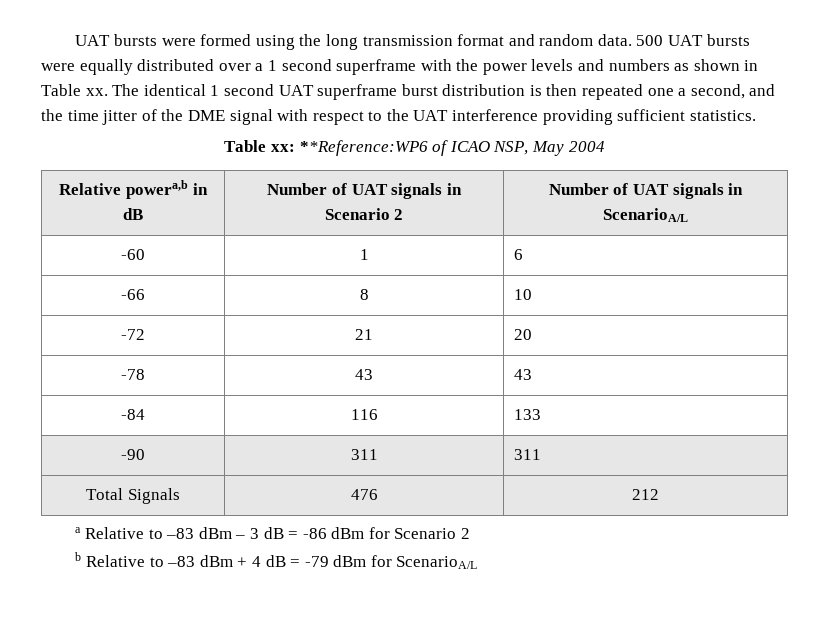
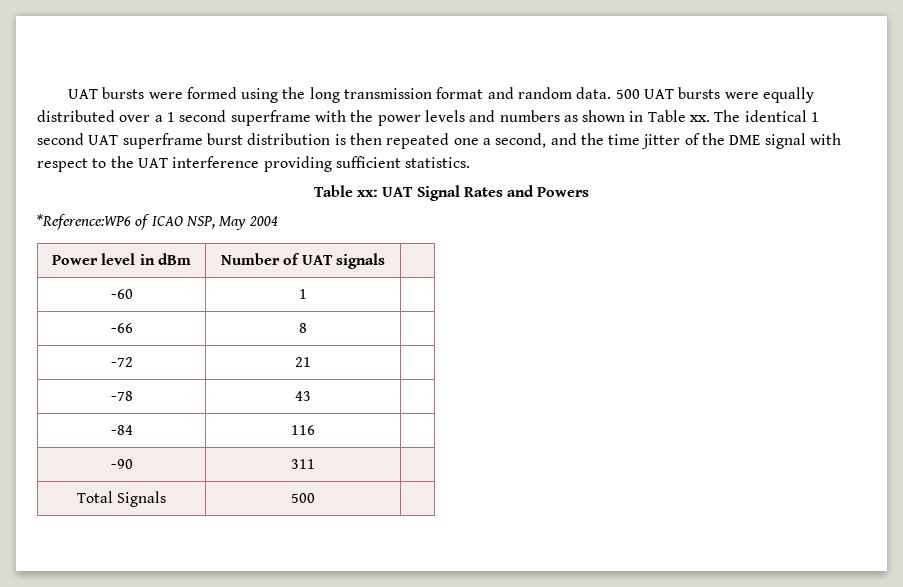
[299,140,428,156] **Reference:WP6 -> [382,185,590,201] [36,214,131,230] UAT Signal Rates and Powers // *Reference:WP6
[59,180,208,199] [123,208,143,220] [267,183,462,199] [324,208,404,220] [548,183,744,199] [603,208,688,222] Relative powera,b in dB | Number of UAT signals in Scenario 2 | Number of UAT signals in ScenarioA/L -> [52,253,191,265] [220,253,386,269] Power level in dBm | Number of UAT signals |
[513,249,523,260] 6 -> (307, 294) none
[513,289,532,300] 10 -> (307, 328) none
[513,329,532,340] 20 -> (311, 362) none
[513,369,532,380] 43 -> (311, 396) none
[513,409,541,420] 133 -> (315, 430) none
[513,449,541,460] 311 -> (315, 464) none
[350,489,378,500] [632,489,659,500] [75,527,471,539] [75,552,478,569] 476 | 212 // a Relative to –83 dBm – 3 dB = -86 dBm for Scenario 2 // b Relative to –83 dBm + 4 dB = -79 dBm for ScenarioA/L -> [291,493,315,503] 500 |

